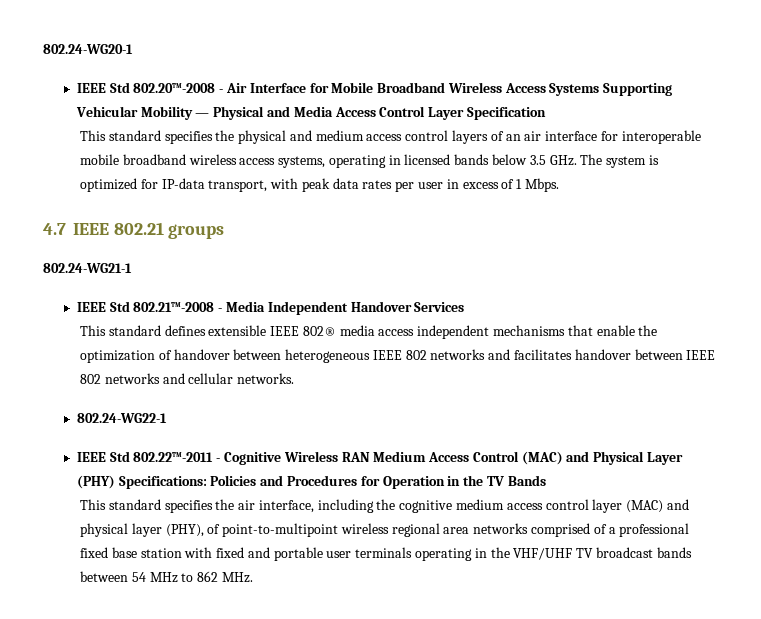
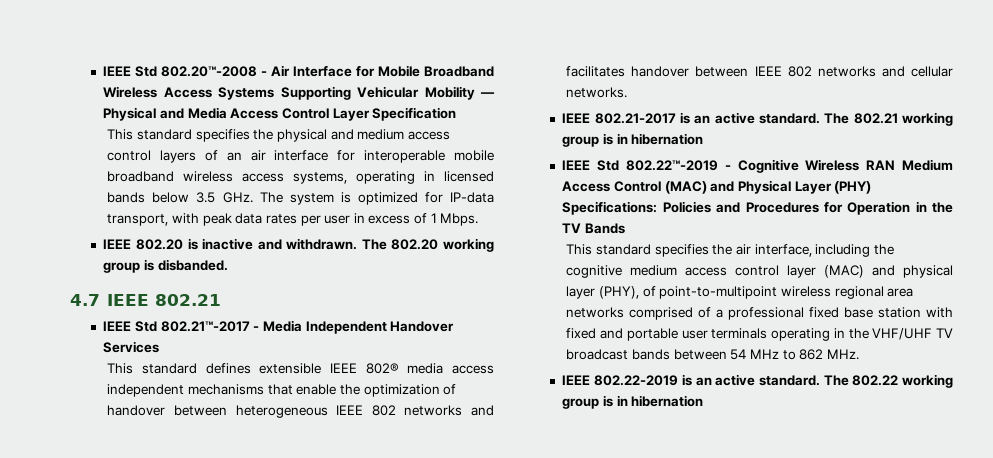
[43,44,133,54] 802.24-WG20-1 // -> (103, 71) none
(559, 185) none -> [103,238,494,252] [103,259,228,273] // IEEE 802.20 is inactive and withdrawn. The 802.20 working group is disbanded.
[168,224,225,239] [43,263,132,273] [76,301,215,312] groups // 802.24-WG21-1 // IEEE Std 802.21™-2008 -> [103,321,250,332] // IEEE Std 802.21™-2017
[76,413,167,423] [76,451,214,462] 802.24-WG22-1 // IEEE Std 802.22™-2011 -> [562,112,953,126] [562,133,704,147] [562,160,719,171] IEEE 802.21-2017 is an active standard. The 802.21 working group is in hibernation // IEEE Std 802.22™-2019
(253, 577) none -> [562,374,953,388] [562,395,704,409] // IEEE 802.22-2019 is an active standard. The 802.22 working group is in hibernation

